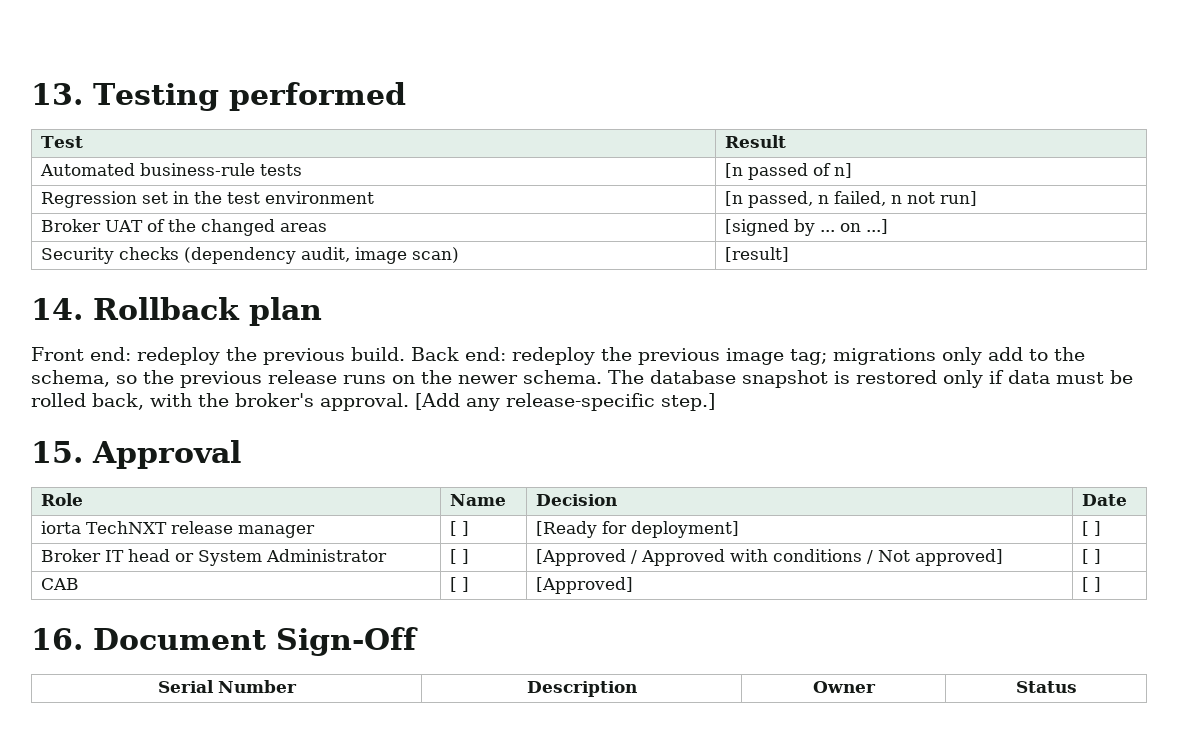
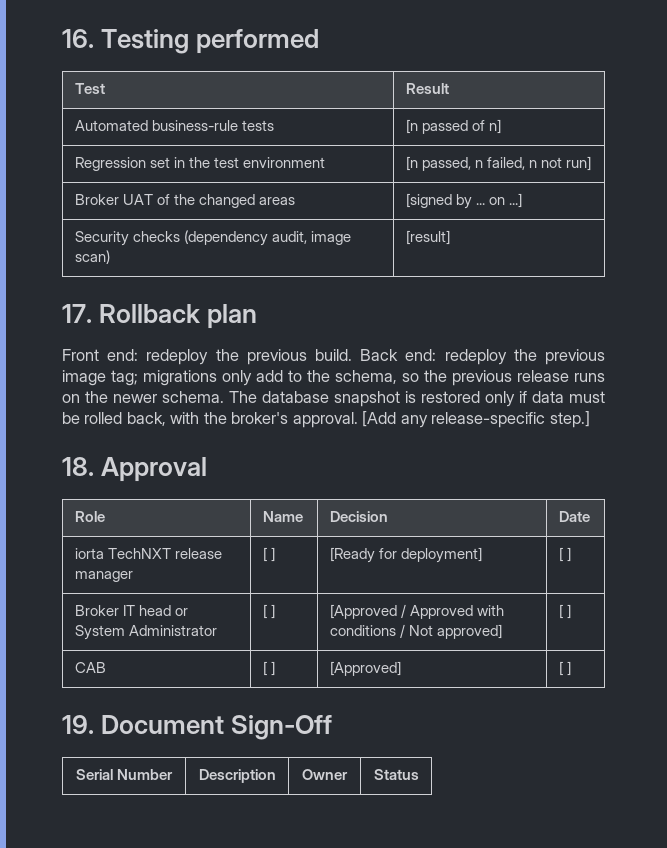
[31,83,83,105] 13. -> [62,29,94,48] 16.
[31,298,83,320] 14. -> [62,304,92,323] 17.
[31,441,83,463] 15. -> [62,457,94,476] 18.
[31,628,83,650] 16. -> [62,715,94,734] 19.

